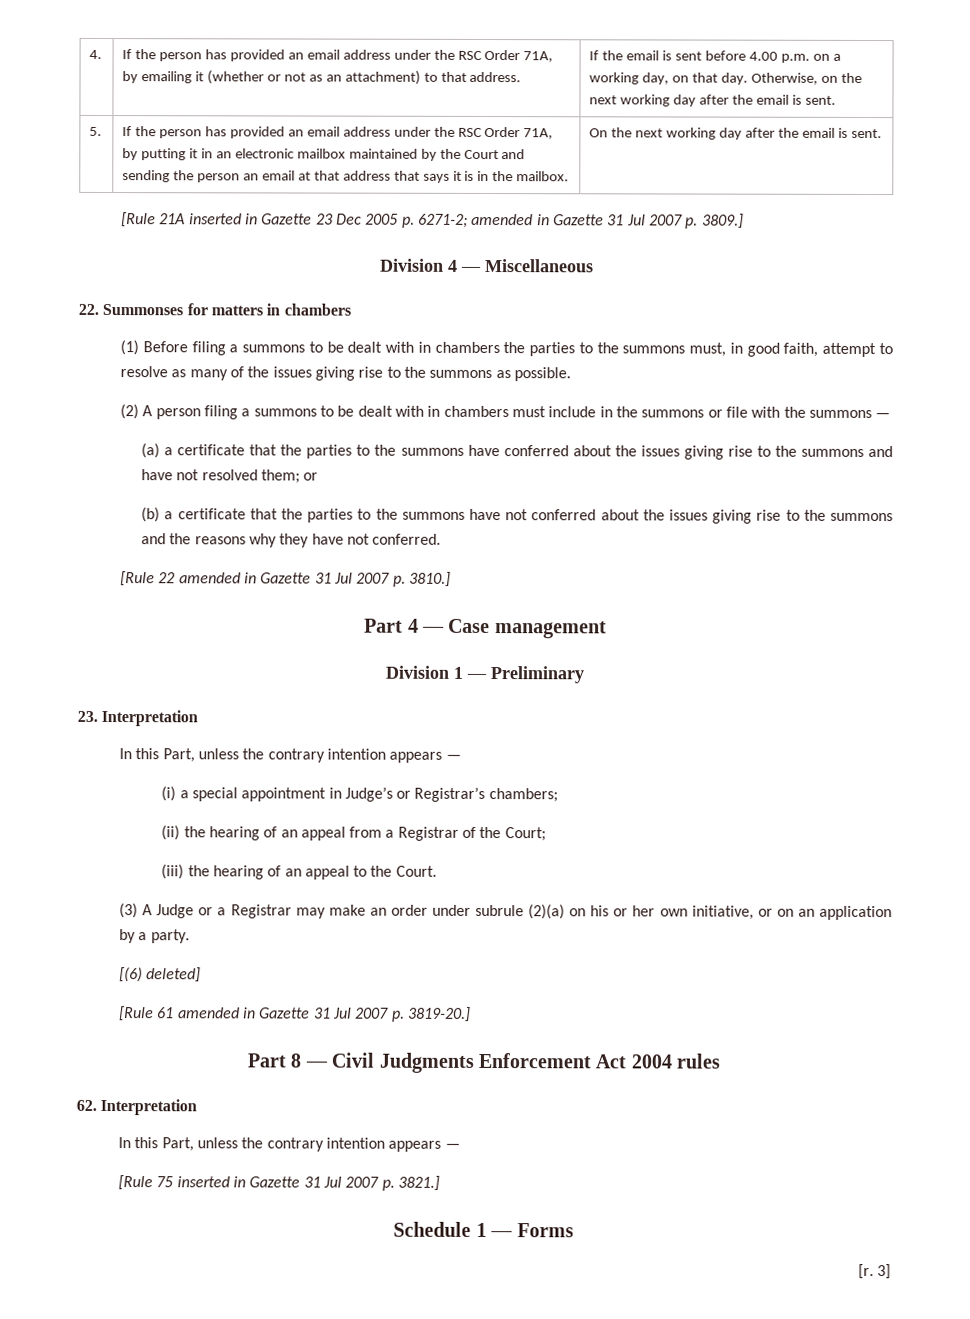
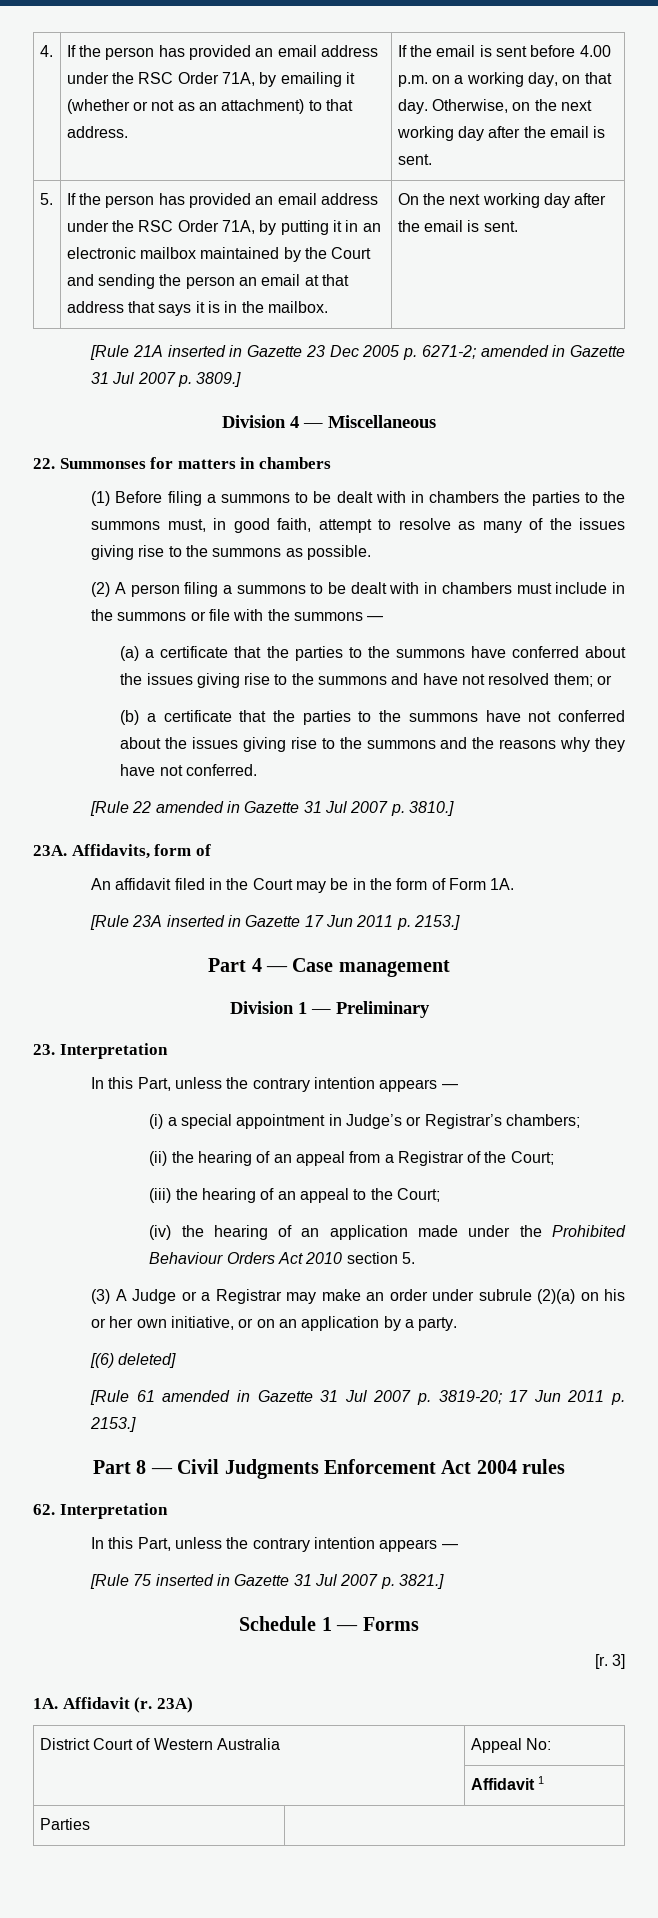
(451, 579) none -> [33,844,211,859] [91,878,515,893] [90,915,461,930] // 23A. Affidavits, form of // An affidavit filed in the Court may be in the form of Form 1A. // [Rule 23A inserted in Gazette 17 Jun 2011 p. 2153.]
[395,865,437,877] Court. -> [396,1188,440,1202] [149,1225,626,1240] [149,1252,415,1264] Court; // (iv) the hearing of an application made under the Prohibited Behaviour Orders Act 2010 section 5.
[407,1006,471,1022] 3819-20.] -> [438,1390,625,1405] [90,1417,137,1432] 3819-20; 17 Jun 2011 p. 2153.]
(891, 1272) none -> [33,1697,193,1713] [39,1738,281,1750] [470,1738,552,1753] [470,1776,545,1790] [39,1818,90,1830] // 1A. Affidavit (r. 23A) // District Court of Western Australia | Appeal No: // | Affidavit 1 // Parties |

